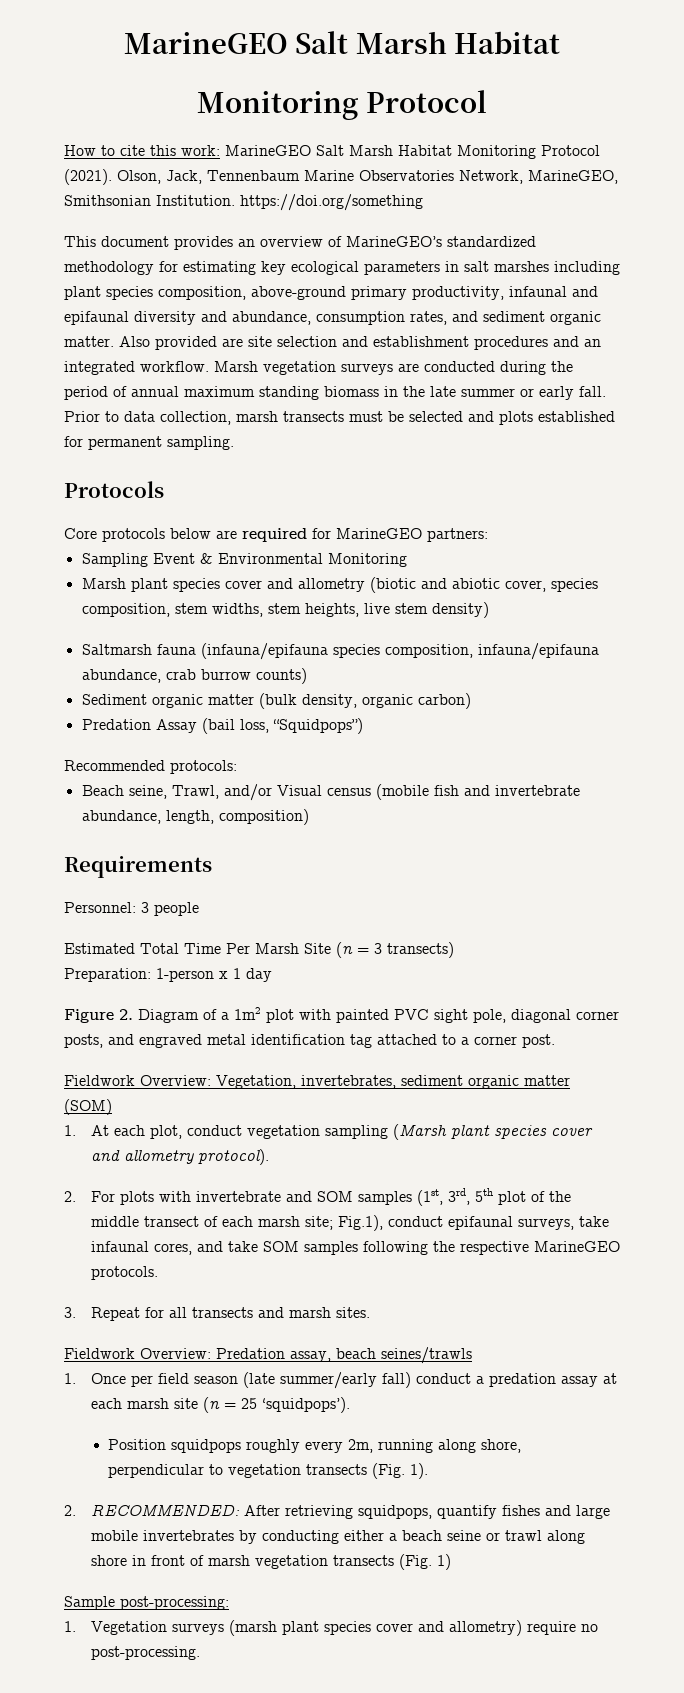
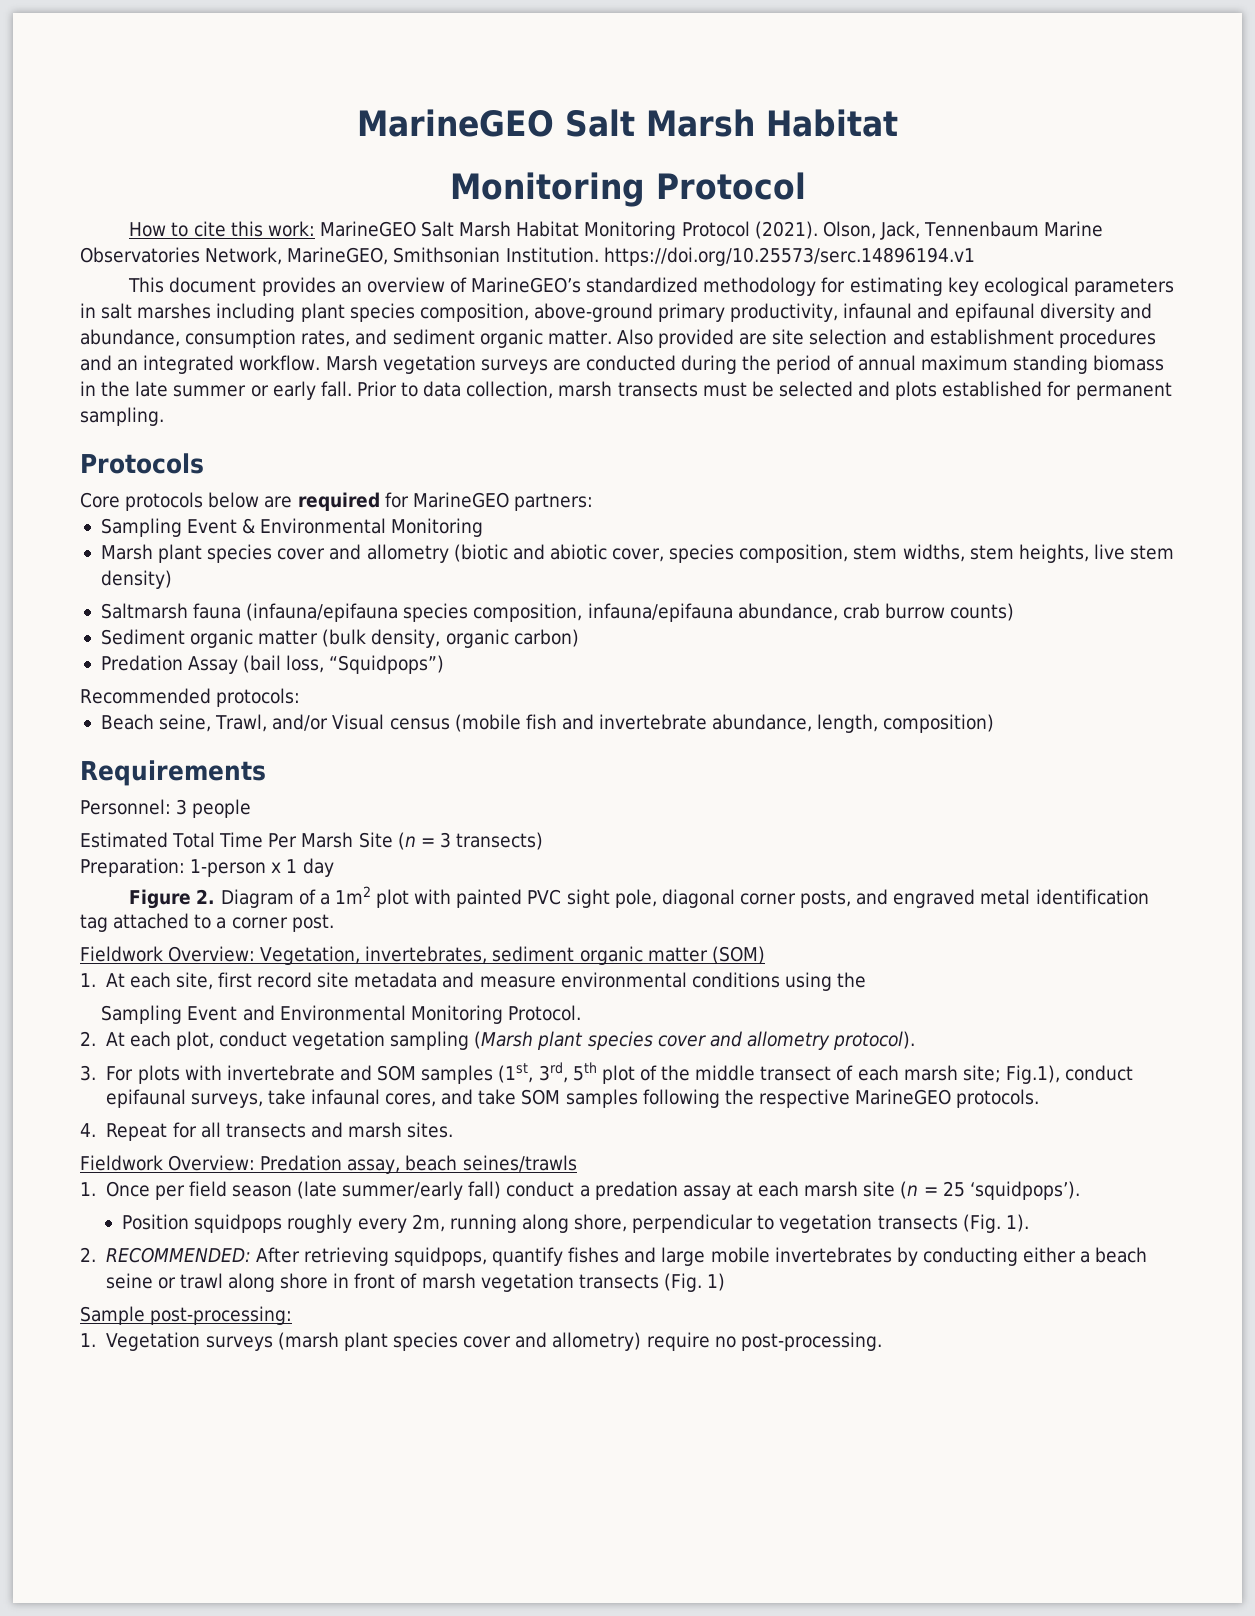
[240,194,423,211] https://doi.org/something -> [603,247,975,266] https://doi.org/10.25573/serc.14896194.v1
(145, 1130) none -> [175,972,867,991] [101,1005,581,1024] [80,1031,171,1047] site, first record site metadata and measure environmental conditions using the // Sampling Event and Environmental Monitoring Protocol. // 2. At each
[64,1191,76,1202] 2. -> [80,1065,96,1081] 3.
[64,1307,76,1318] 3. -> [80,1123,96,1137] 4.

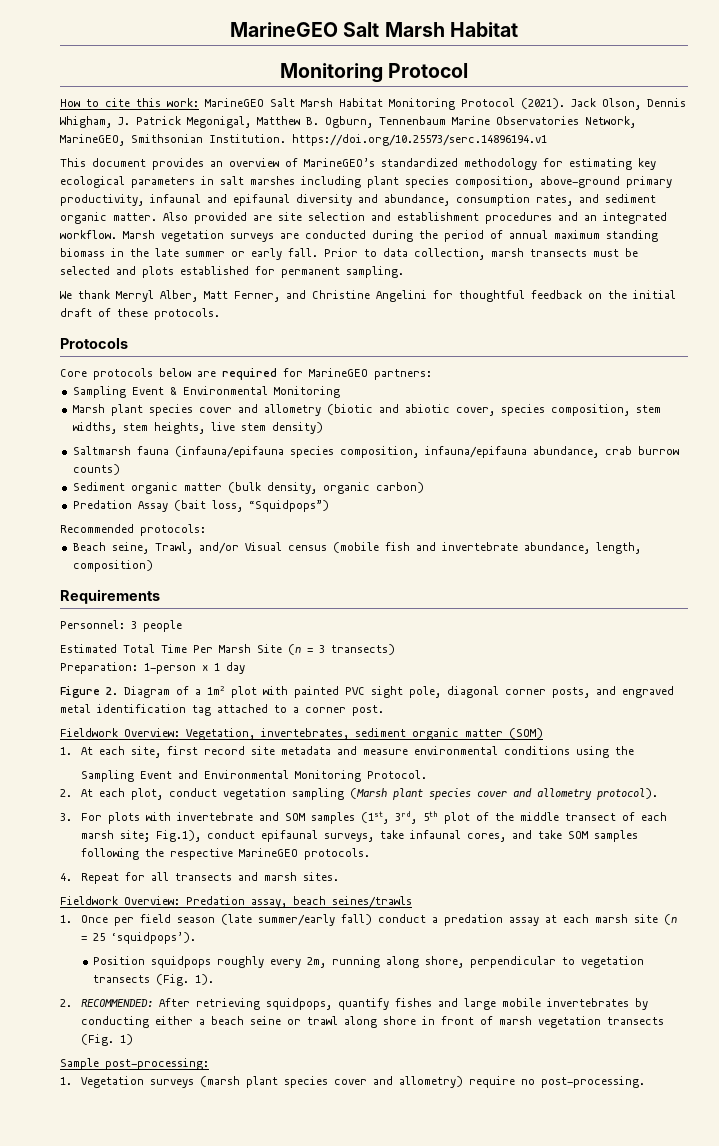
[822,221,920,240] Olson, Jack, -> [571,98,686,110] [60,116,373,128] Jack Olson, Dennis Whigham, J. Patrick Megonigal, Matthew B. Ogburn,
(164, 416) none -> [60,290,676,302] [60,308,220,320] // We thank Merryl Alber, Matt Ferner, and Christine Angelini for thoughtful feedback on the initial draft of these protocols.
[243,655,282,673] (bail -> [173,500,206,511] (bait

